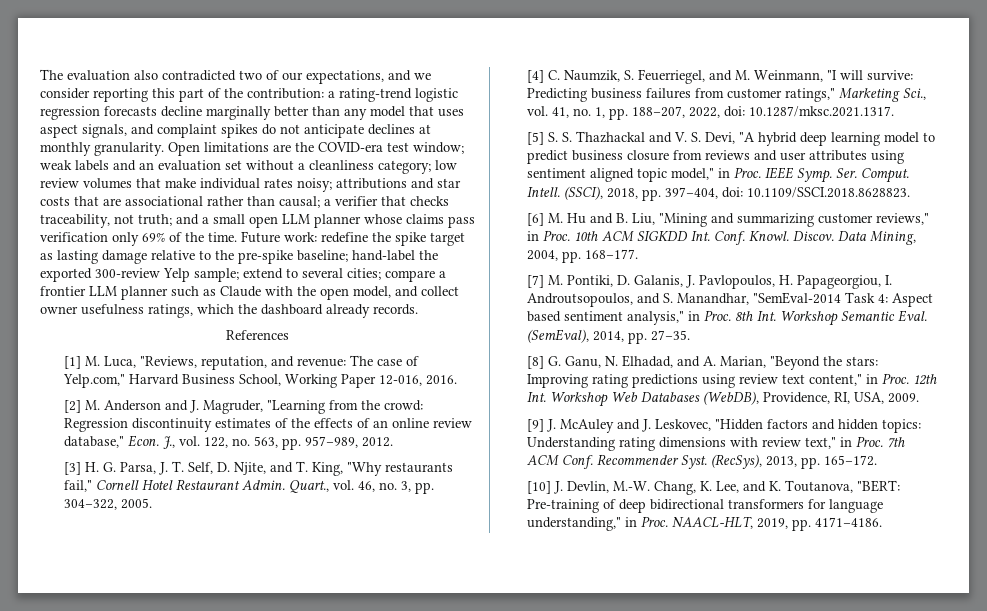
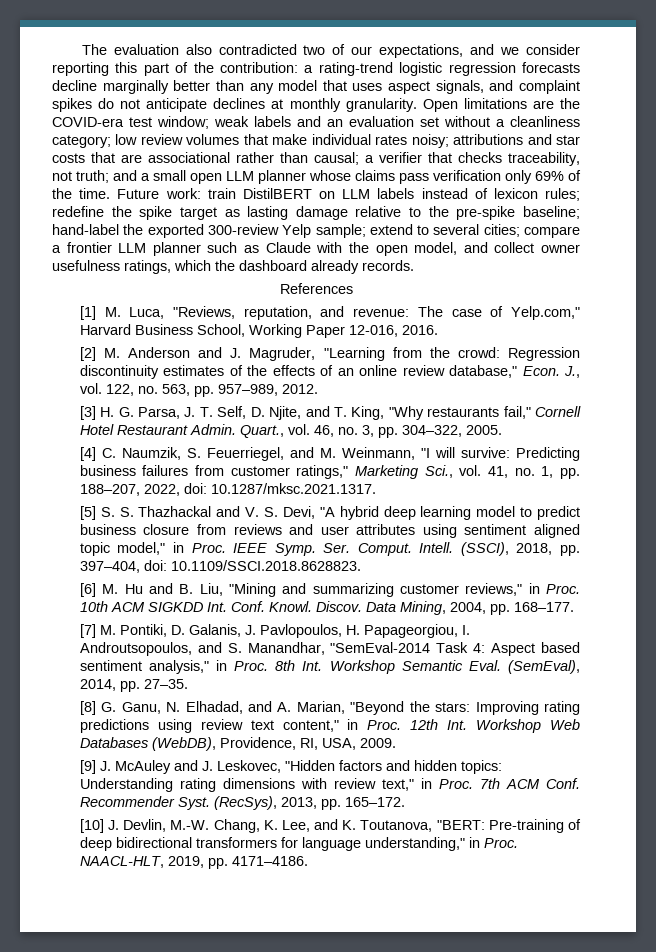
(317, 237) none -> [207,188,581,201] train DistilBERT on LLM labels instead of lexicon rules;

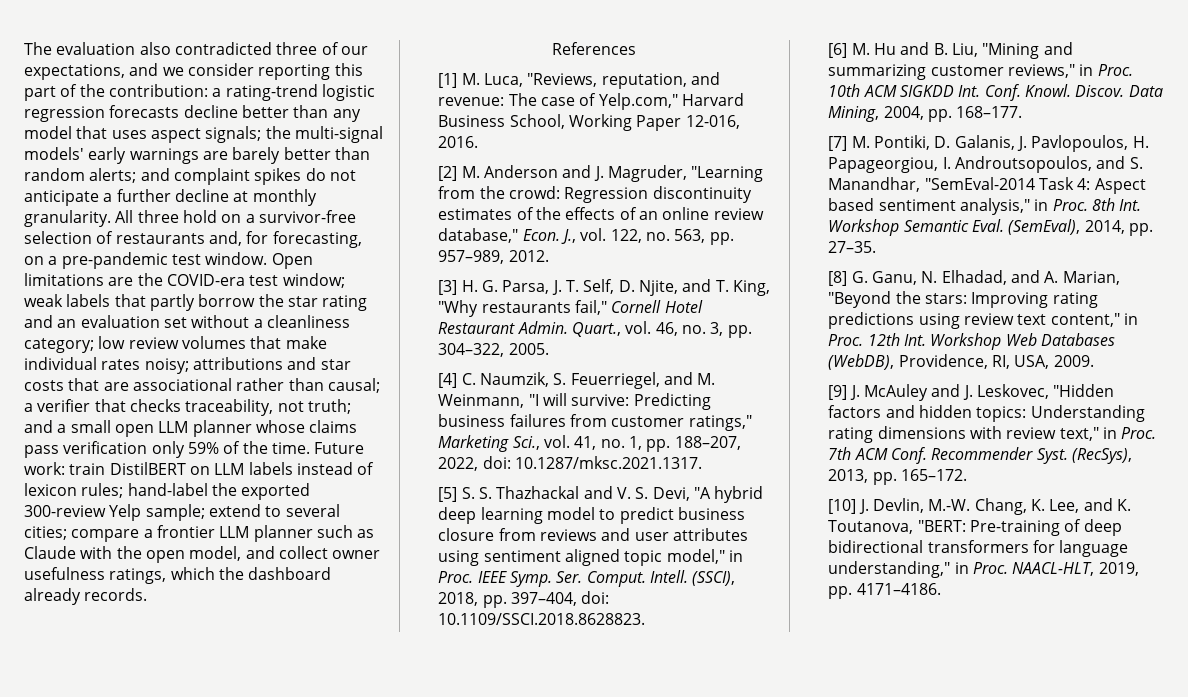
[303,45,326,55] two -> [276,42,318,55] three
[102,80,169,94] marginally -> (238, 111) none
[435,80,484,94] signals, -> [205,126,383,143] [24,147,370,164] [24,168,137,183] signals; the multi-signal models' early warnings are barely better than random alerts;
[213,98,417,112] declines at monthly granularity. -> [103,189,317,206] [24,210,356,227] [24,231,362,248] [24,252,268,269] a further decline at monthly granularity. All three hold on a survivor-free selection of restaurants and, for forecasting, on a pre-pandemic test window.
(291, 121) none -> [114,294,368,311] that partly borrow the star rating
[535,171,564,181] 69% -> [187,442,219,454] 59%
[52,206,580,220] redefine the spike target as lasting damage relative to the pre-spike baseline; -> (124, 490) none

